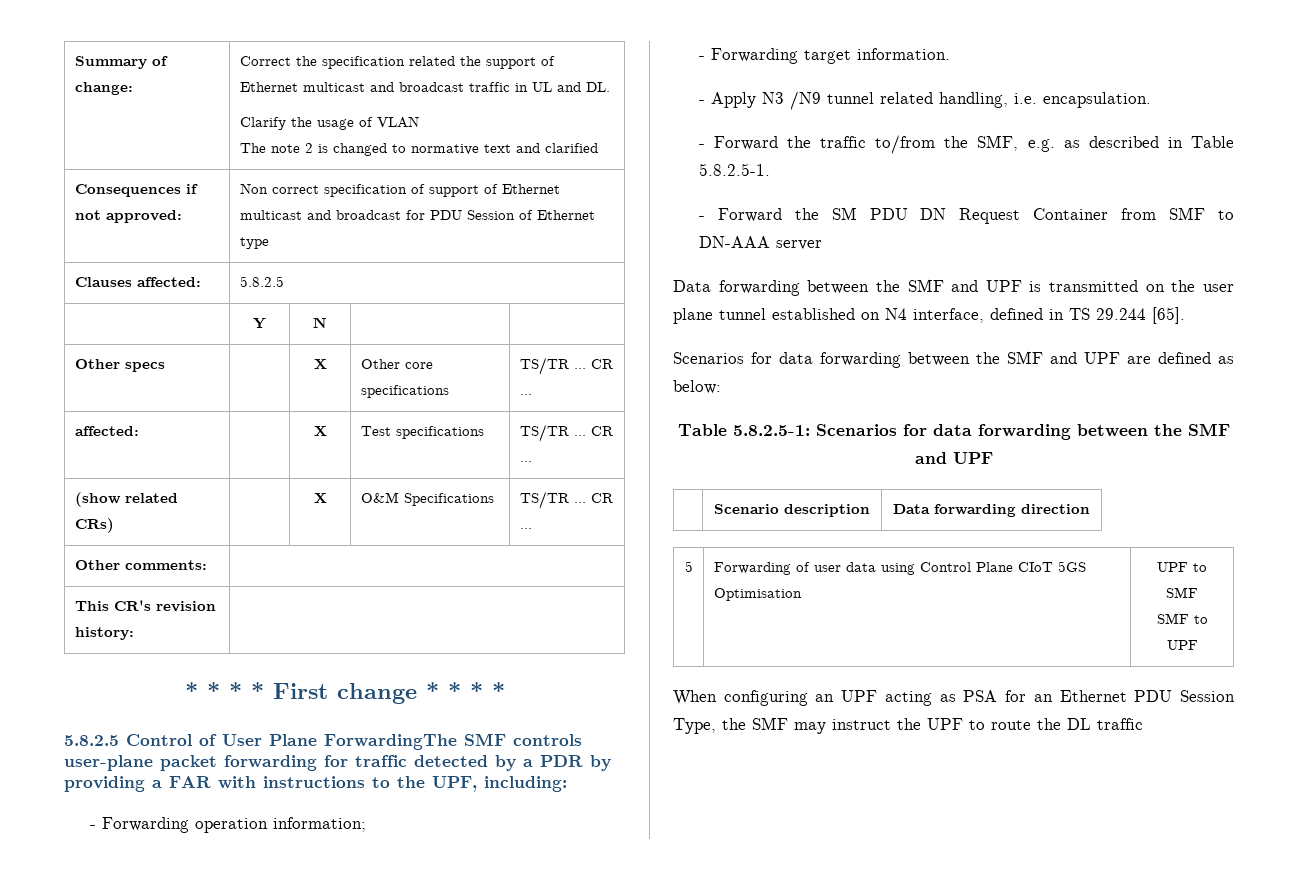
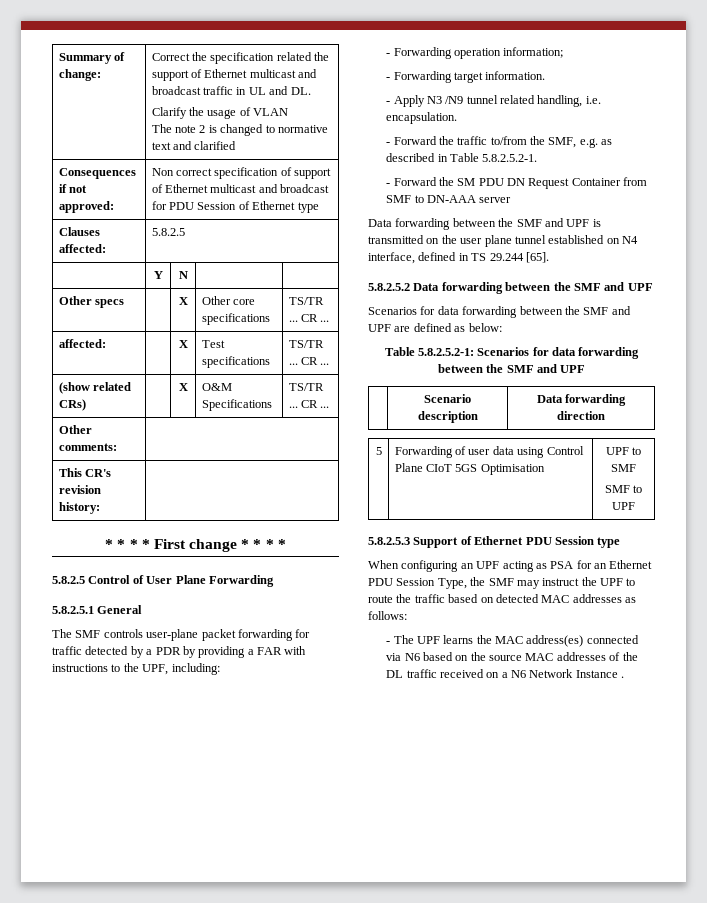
[324,734,457,750] ForwardingThe -> [208,575,274,587] [52,605,143,614] [52,629,72,638] Forwarding // 5.8.2.5.1 General // The
[698,163,770,176] 5.8.2.5-1. -> [482,154,538,162] 5.8.2.5.2-1.
(1185, 315) none -> [368,282,653,294] // 5.8.2.5.2 Data forwarding between the SMF and UPF
[732,425,810,436] 5.8.2.5-1: -> [417,348,474,356] 5.8.2.5.2-1:
(1198, 645) none -> [368,536,621,548] // 5.8.2.5.3 Support of Ethernet PDU Session type
[1067,718,1143,730] DL traffic -> [414,594,636,603] [368,611,407,620] [386,635,639,647] [386,652,638,661] [386,669,625,678] traffic based on detected MAC addresses as follows: // - The UPF learns the MAC address(es) connected via N6 based on the source MAC addresses of the DL traffic received on a N6 Network Instance .

